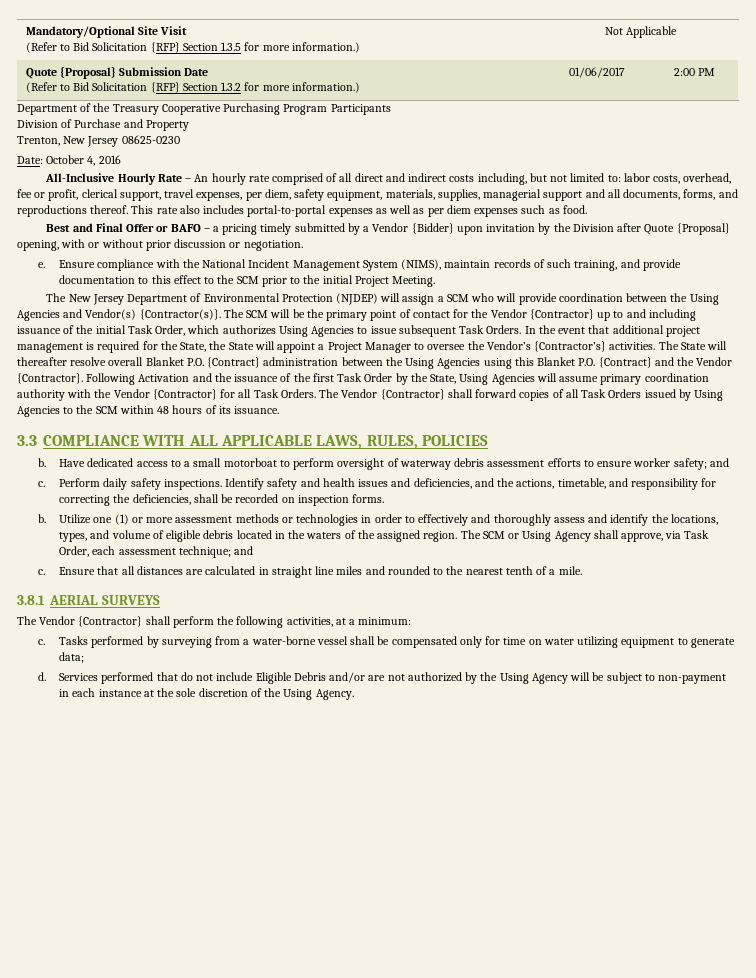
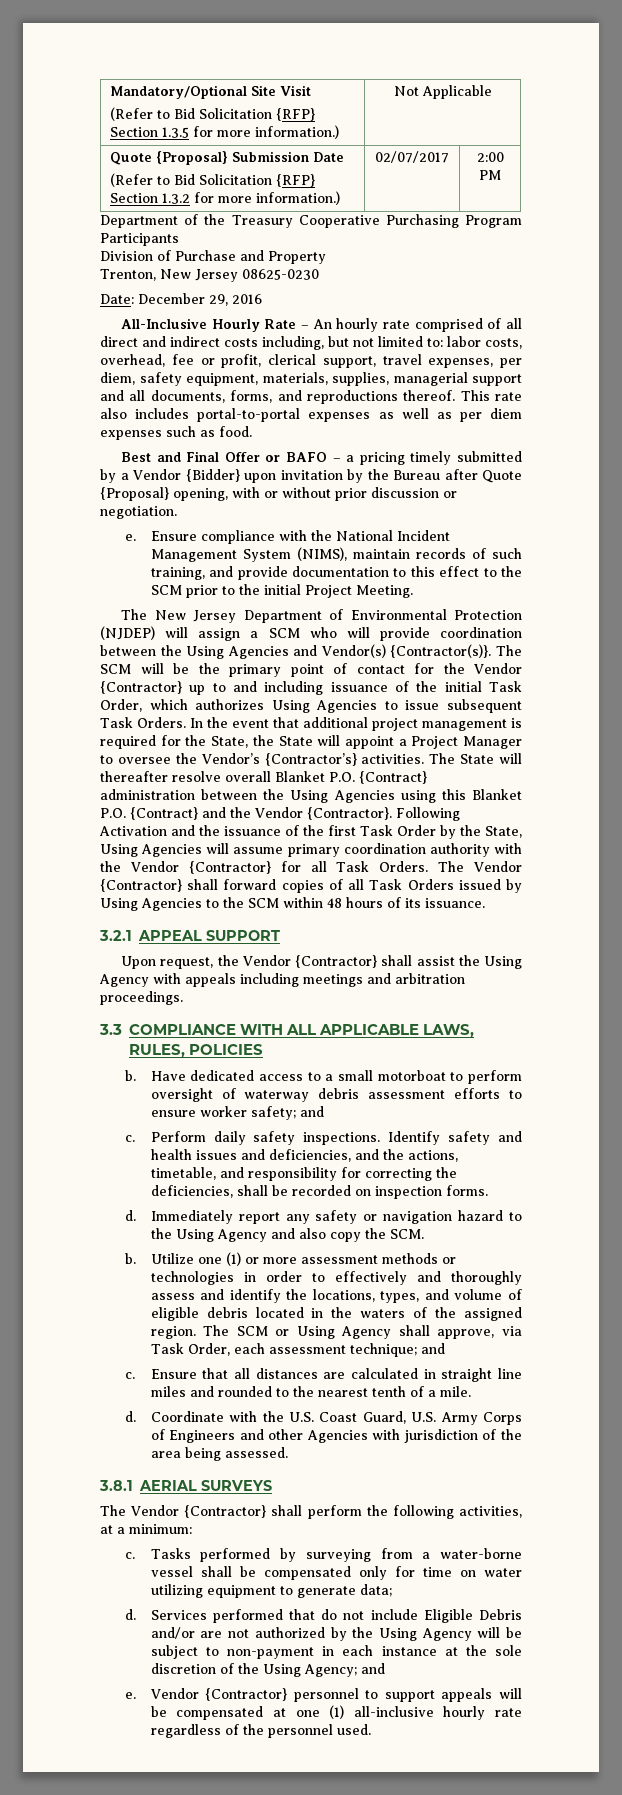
[568,67,625,78] 01/06/2017 -> [375,151,449,163] 02/07/2017
[46,155,96,166] October 4, -> [138,293,228,306] December 29,
[572,224,614,232] Division -> [393,470,440,480] Bureau
(280, 410) none -> [99,930,280,941] [121,955,522,969] [99,973,465,987] [100,991,183,1005] // 3.2.1 APPEAL SUPPORT // Upon request, the Vendor {Contractor} shall assist the Using Agency with appeals including meetings and arbitration proceedings.
(385, 498) none -> [125,1210,523,1224] [150,1228,424,1242] // d. Immediately report any safety or navigation hazard to the Using Agency and also copy the SCM.
(582, 570) none -> [125,1411,522,1425] [150,1429,522,1443] [150,1447,288,1461] // d. Coordinate with the U.S. Coast Guard, U.S. Army Corps of Engineers and other Agencies with jurisdiction of the area being assessed.
[315,689,354,700] Agency. -> [303,1663,385,1677] [125,1688,522,1702] [150,1705,522,1720] [150,1724,371,1738] Agency; and // e. Vendor {Contractor} personnel to support appeals will be compensated at one (1) all-inclusive hourly rate regardless of the personnel used.

